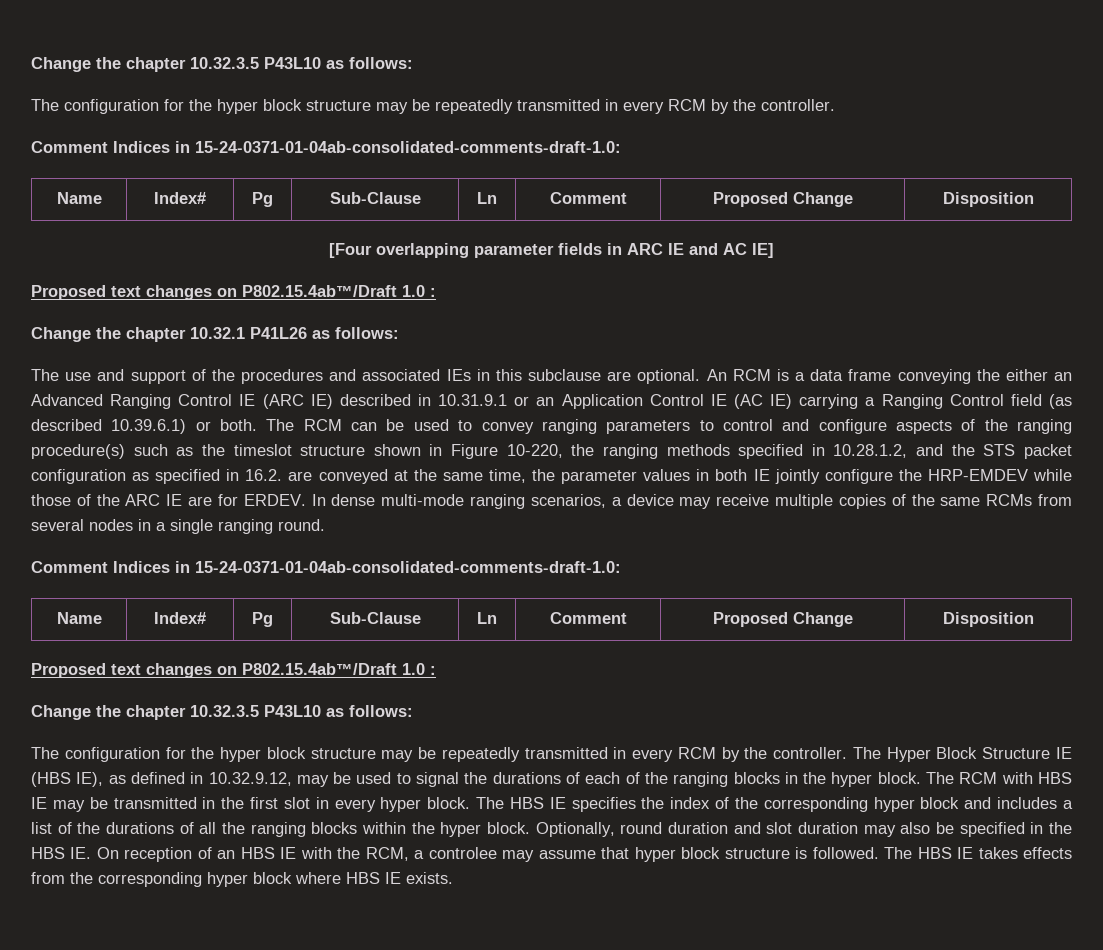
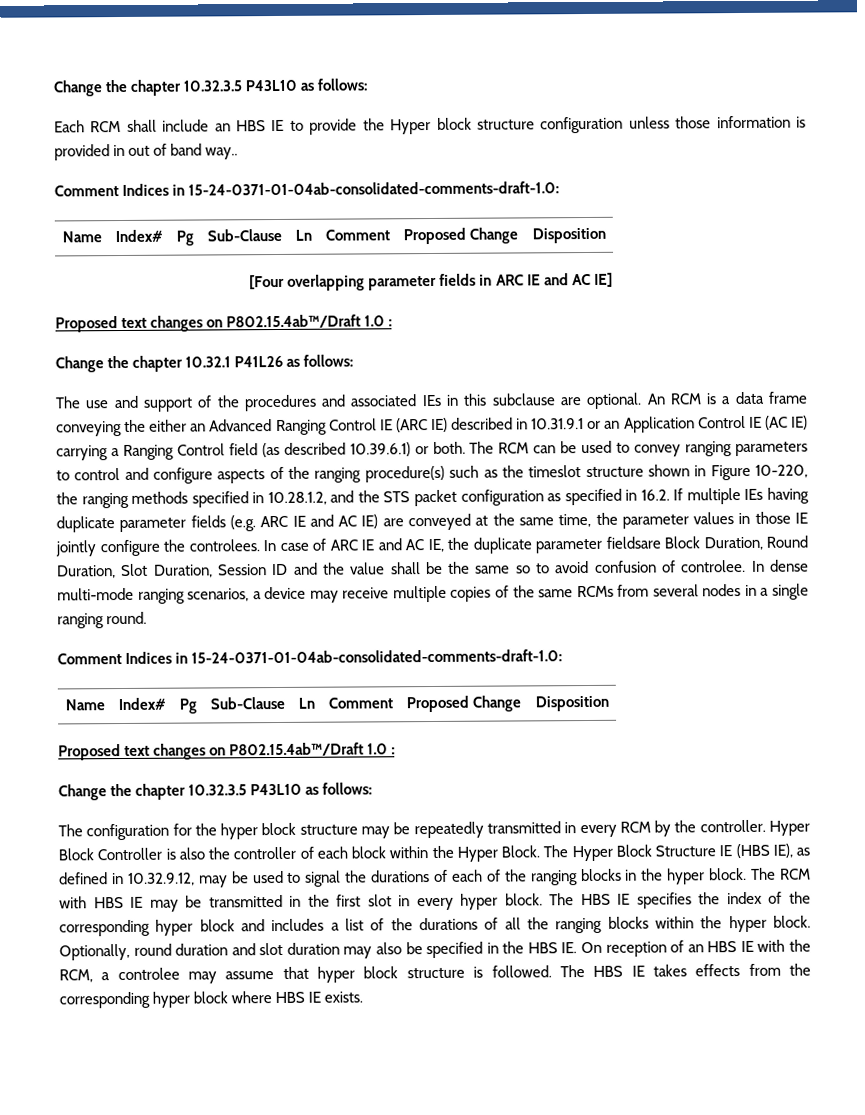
[31,57,413,72] [31,99,835,114] Change the chapter 10.32.3.5 P43L10 as follows: // The configuration for the hyper block structure may be repeatedly transmitted in every RCM by the controller. -> [53,78,368,97] [54,115,806,135] [54,143,239,161] Change the chapter 10.32.3.5 P43L10 as follows: // Each RCM shall include an HBS IE to provide the Hyper block structure configuration unless those information is provided in out of band way..
(283, 475) none -> [673,487,809,505] [56,514,379,533] If multiple IEs having duplicate parameter fields (e.g. ARC IE and AC IE)
[715,469,748,481] both -> [754,511,791,524] those
[927,469,1072,481] [31,494,306,506] HRP-EMDEV while those of the ARC IE are for ERDEV. -> [188,535,808,554] [57,559,747,579] controlees. In case of ARC IE and AC IE, the duplicate parameter fieldsare Block Duration, Round Duration, Slot Duration, Session ID and the value shall be the same so to avoid confusion of controlee.
(848, 753) none -> [768,820,810,836] [58,845,540,862] Hyper Block Controller is also the controller of each block within the Hyper Block.

